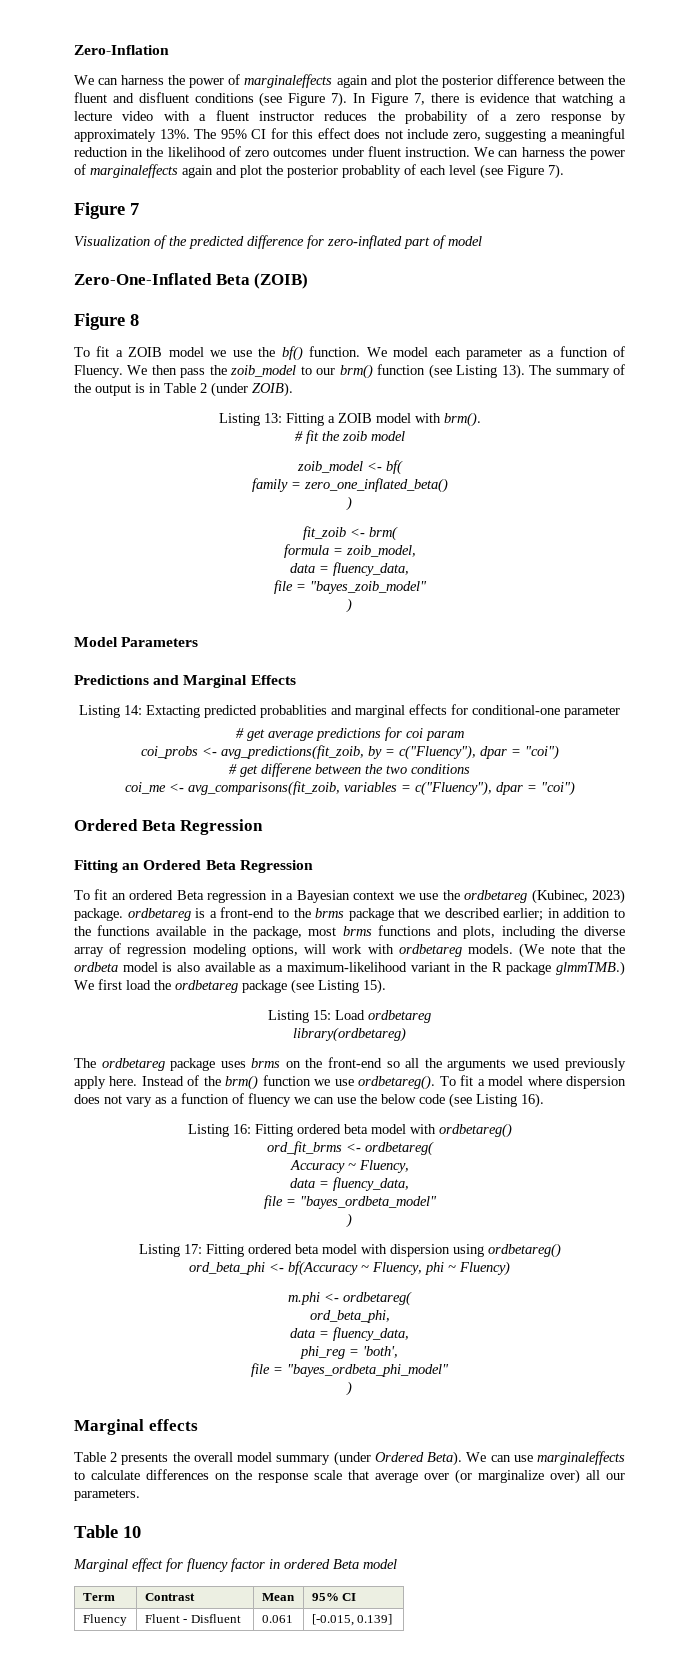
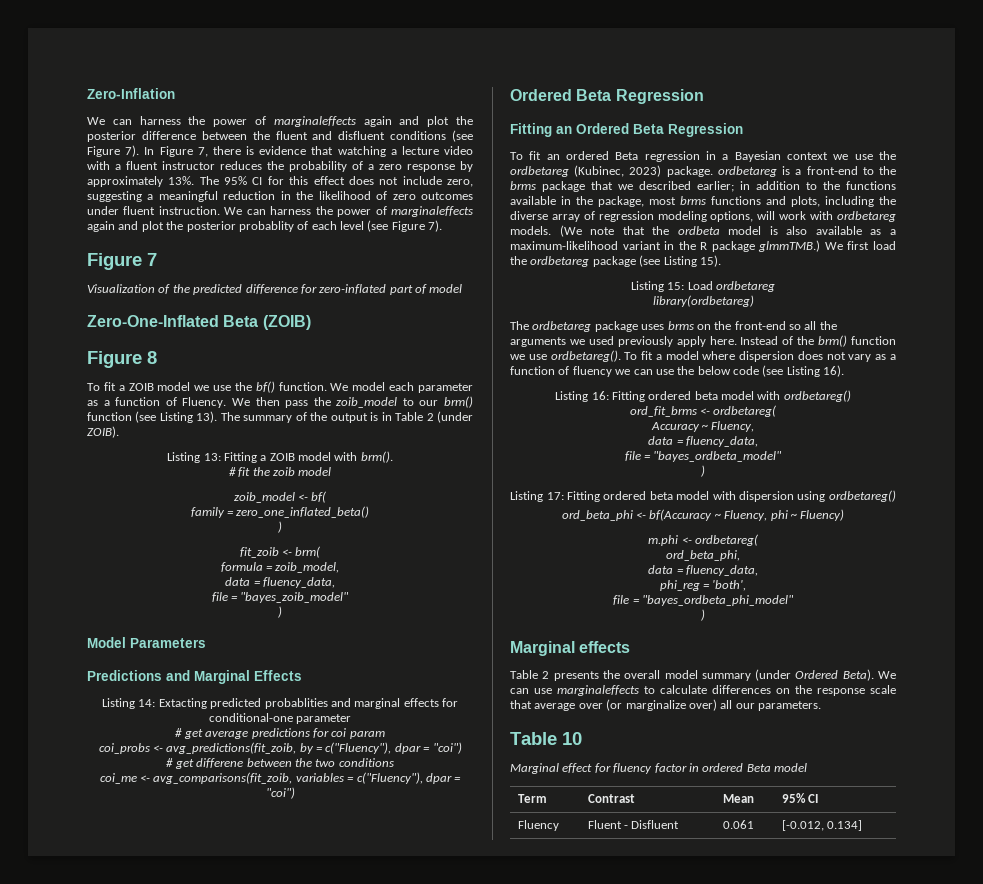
[311,1614,393,1626] [-0.015, 0.139] -> [781,820,862,831] [-0.012, 0.134]

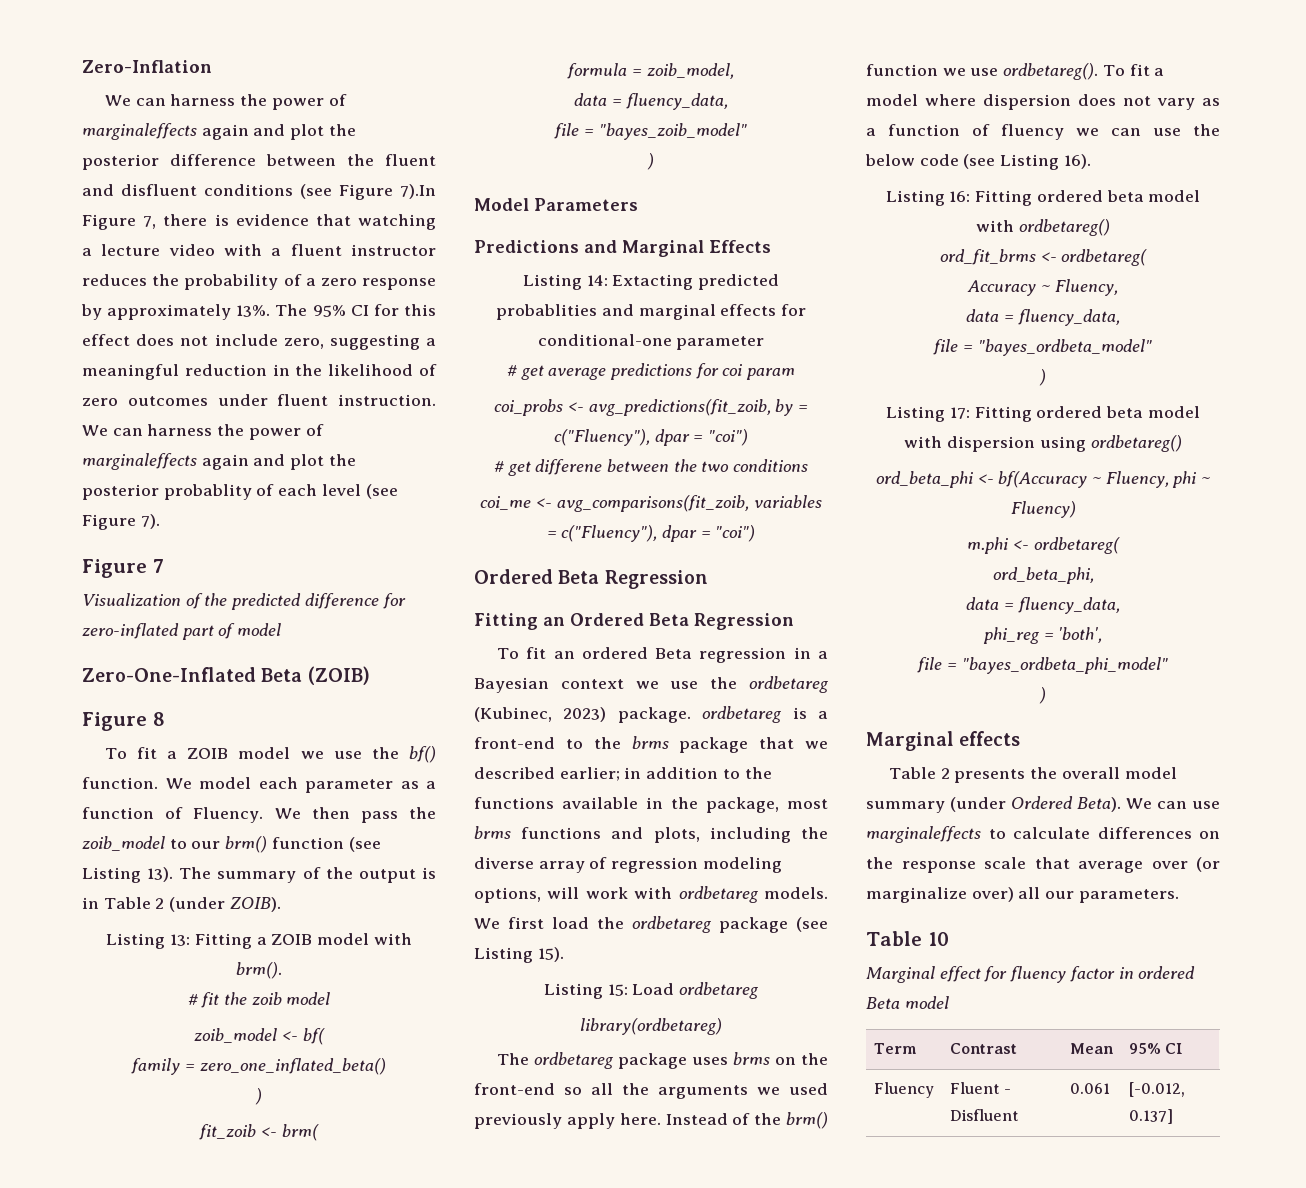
[125,145,155,157] 7). In -> [400,184,436,199] 7).In
[559,225,897,237] [510,240,821,252] (We note that the ordbeta model is also available as a maximum-likelihood variant in the R package glmmTMB.) -> (828, 893) none
[826,820,862,831] 0.134] -> [1128,1109,1173,1124] 0.137]

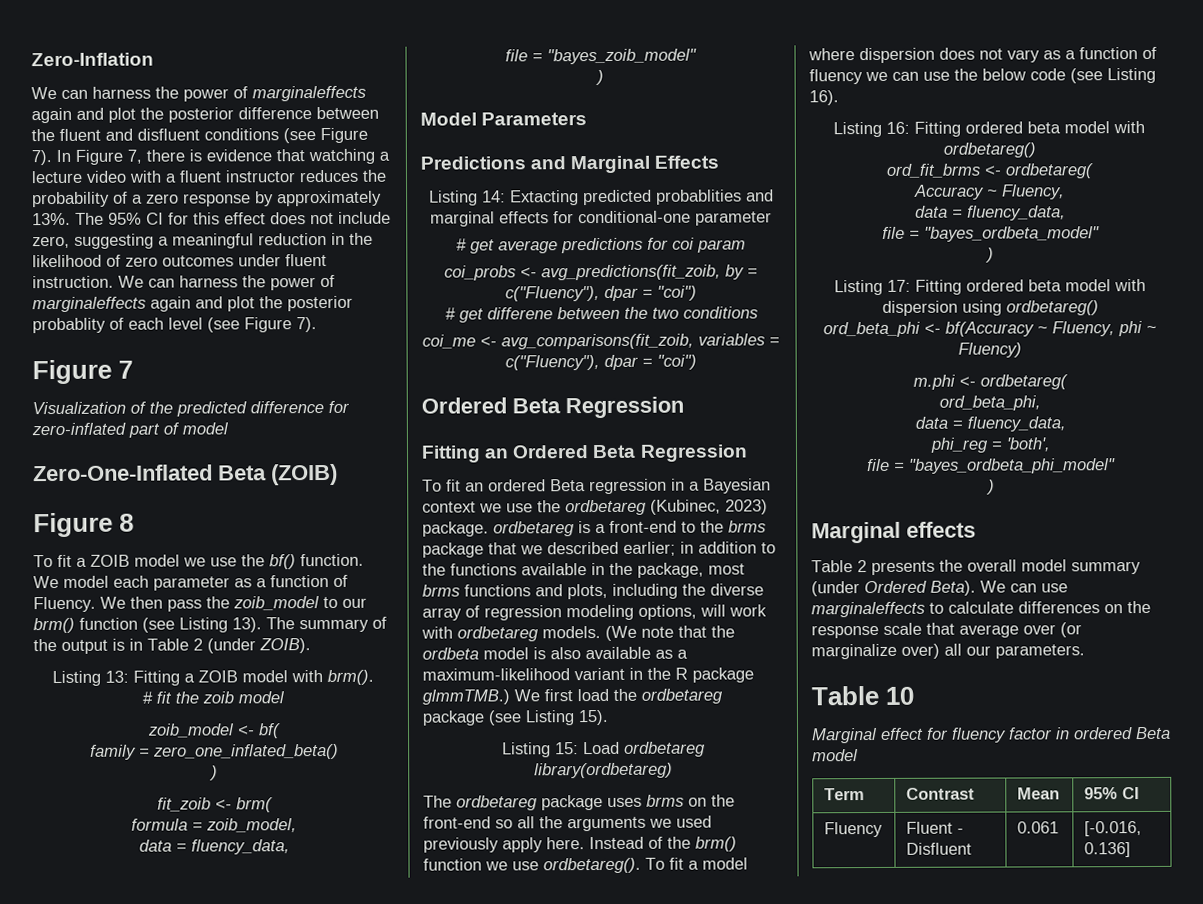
[400,184,436,199] 7).In -> [31,149,71,166] 7). In
(828, 893) none -> [605,625,735,641] [422,646,688,660] [422,667,754,683] [422,689,510,705] (We note that the ordbeta model is also available as a maximum-likelihood variant in the R package glmmTMB.)
[1128,1082,1185,1097] [1128,1109,1173,1124] [-0.012, 0.137] -> [1084,821,1143,837] [1084,842,1132,858] [-0.016, 0.136]

